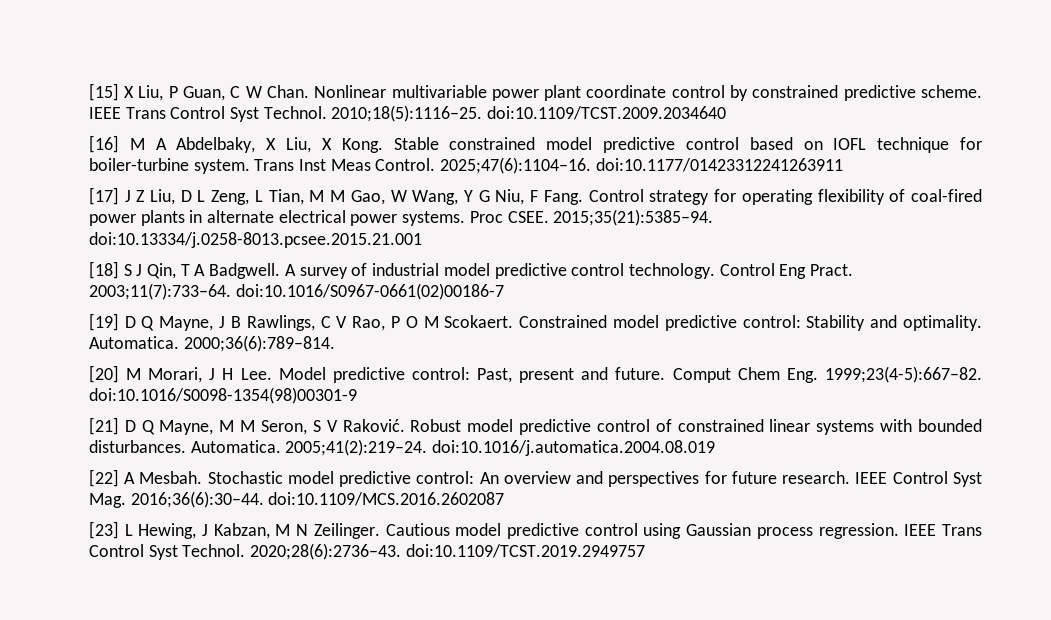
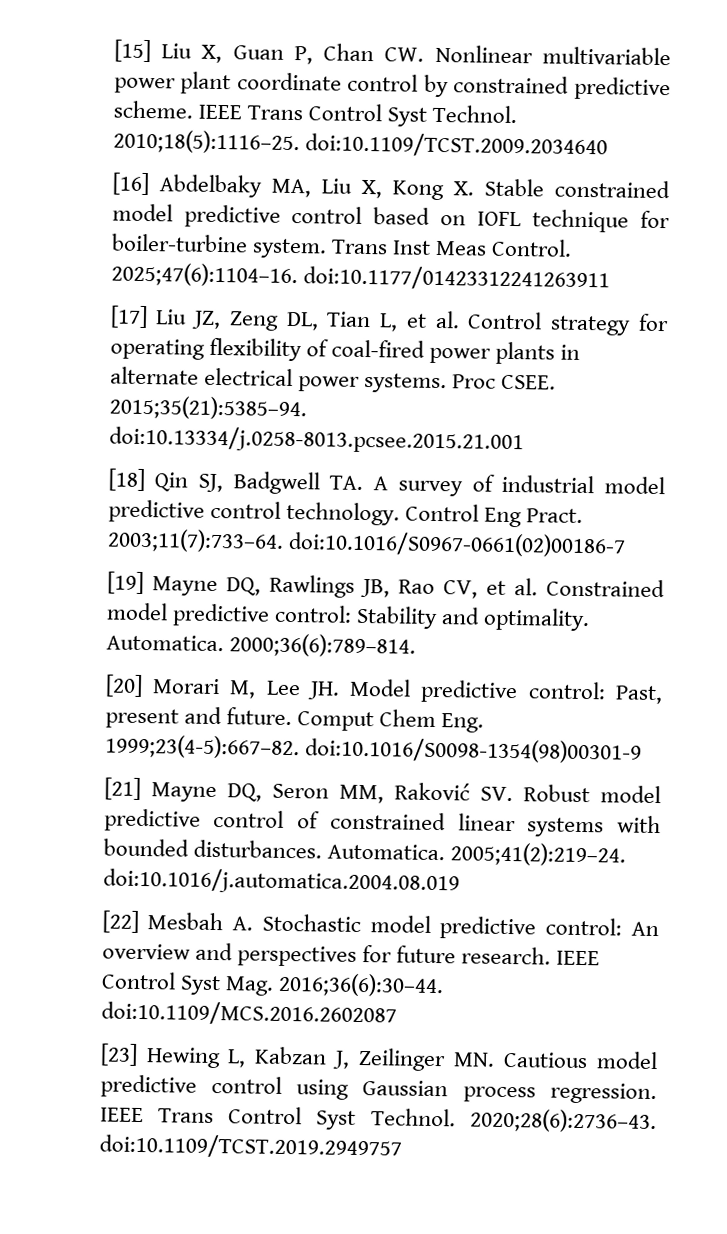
[124,85,309,101] X Liu, P Guan, C W Chan. -> [160,43,425,65] Liu X, Guan P, Chan CW.
[129,137,383,153] M A Abdelbaky, X Liu, X Kong. -> [158,174,474,201] Abdelbaky MA, Liu X, Kong X.
[124,189,583,205] J Z Liu, D L Zeng, L Tian, M M Gao, W Wang, Y G Niu, F Fang. -> [155,309,460,332] Liu JZ, Zeng DL, Tian L, et al.
[123,263,281,279] S J Qin, T A Badgwell. -> [154,471,364,495] Qin SJ, Badgwell TA.
[124,315,514,331] D Q Mayne, J B Rawlings, C V Rao, P O M Scokaert. -> [151,574,538,599] Mayne DQ, Rawlings JB, Rao CV, et al.
[125,367,272,383] M Morari, J H Lee. -> [151,678,340,700] Morari M, Lee JH.
[124,419,405,435] D Q Mayne, M M Seron, S V Raković. -> [150,782,513,804] Mayne DQ, Seron MM, Raković SV.
[124,471,203,484] A Mesbah. -> [147,912,254,931] Mesbah A.
[124,523,380,539] L Hewing, J Kabzan, M N Zeilinger. -> [145,1046,496,1072] Hewing L, Kabzan J, Zeilinger MN.

